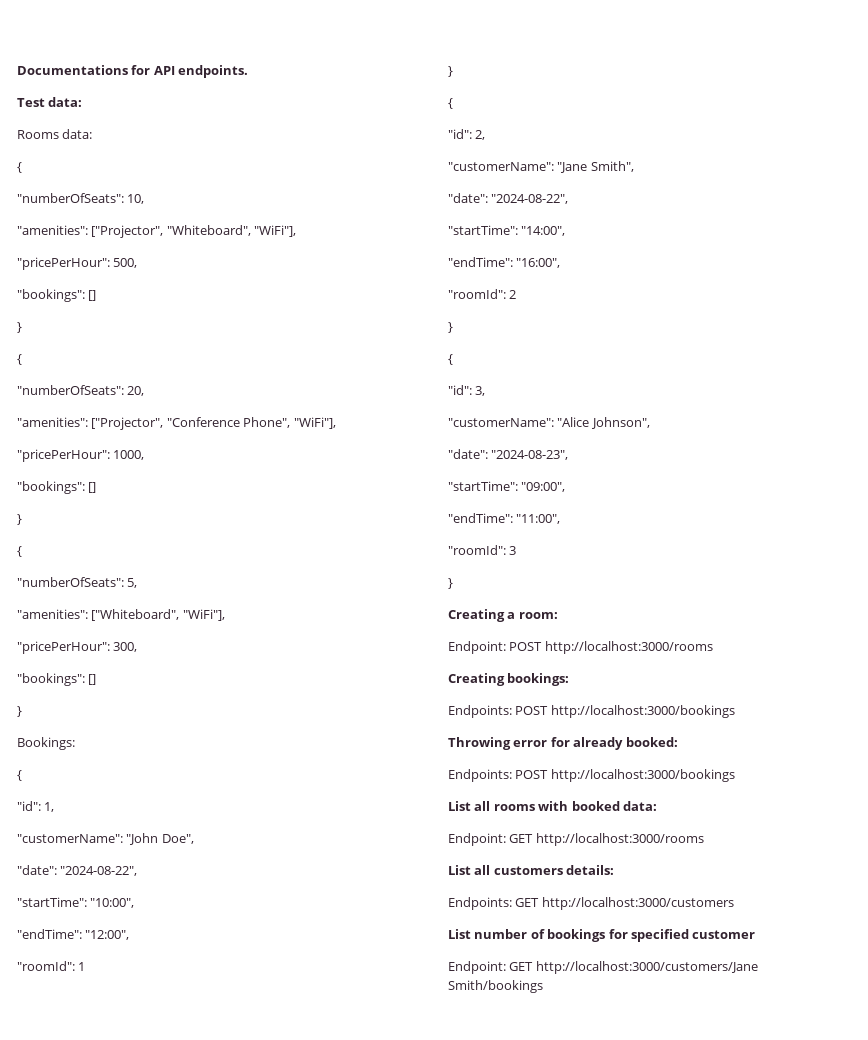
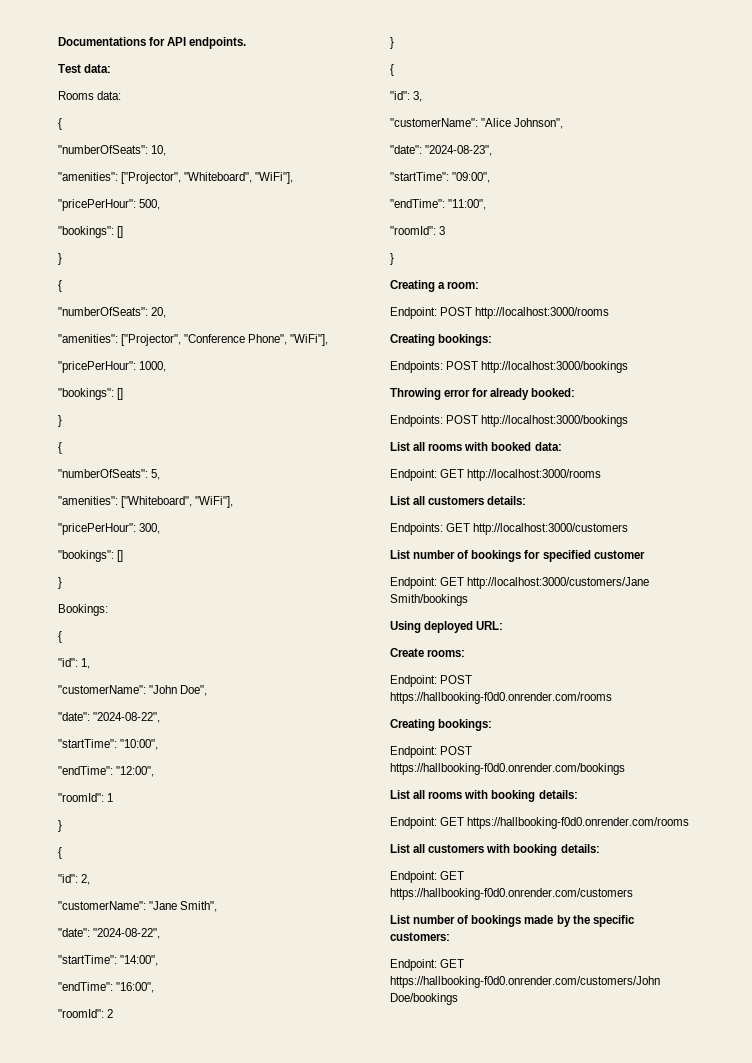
(543, 986) none -> [390,621,504,633] [390,648,466,657] [390,675,473,687] [390,692,612,704] [390,719,493,731] [390,746,473,758] [390,763,625,775] [390,790,578,802] [390,817,690,829] [390,844,600,856] [390,871,465,883] [390,888,633,900] [390,915,635,927] [390,932,450,941] [390,959,465,971] [390,976,660,988] [390,993,458,1005] // Using deployed URL: // Create rooms: // Endpoint: POST https://hallbooking-f0d0.onrender.com/rooms // Creating bookings: // Endpoint: POST https://hallbooking-f0d0.onrender.com/bookings // List all rooms with booking details: // Endpoint: GET https://hallbooking-f0d0.onrender.com/rooms // List all customers with booking details: // Endpoint: GET https://hallbooking-f0d0.onrender.com/customers // List number of bookings made by the specific customers: // Endpoint: GET https://hallbooking-f0d0.onrender.com/customers/John Doe/bookings

